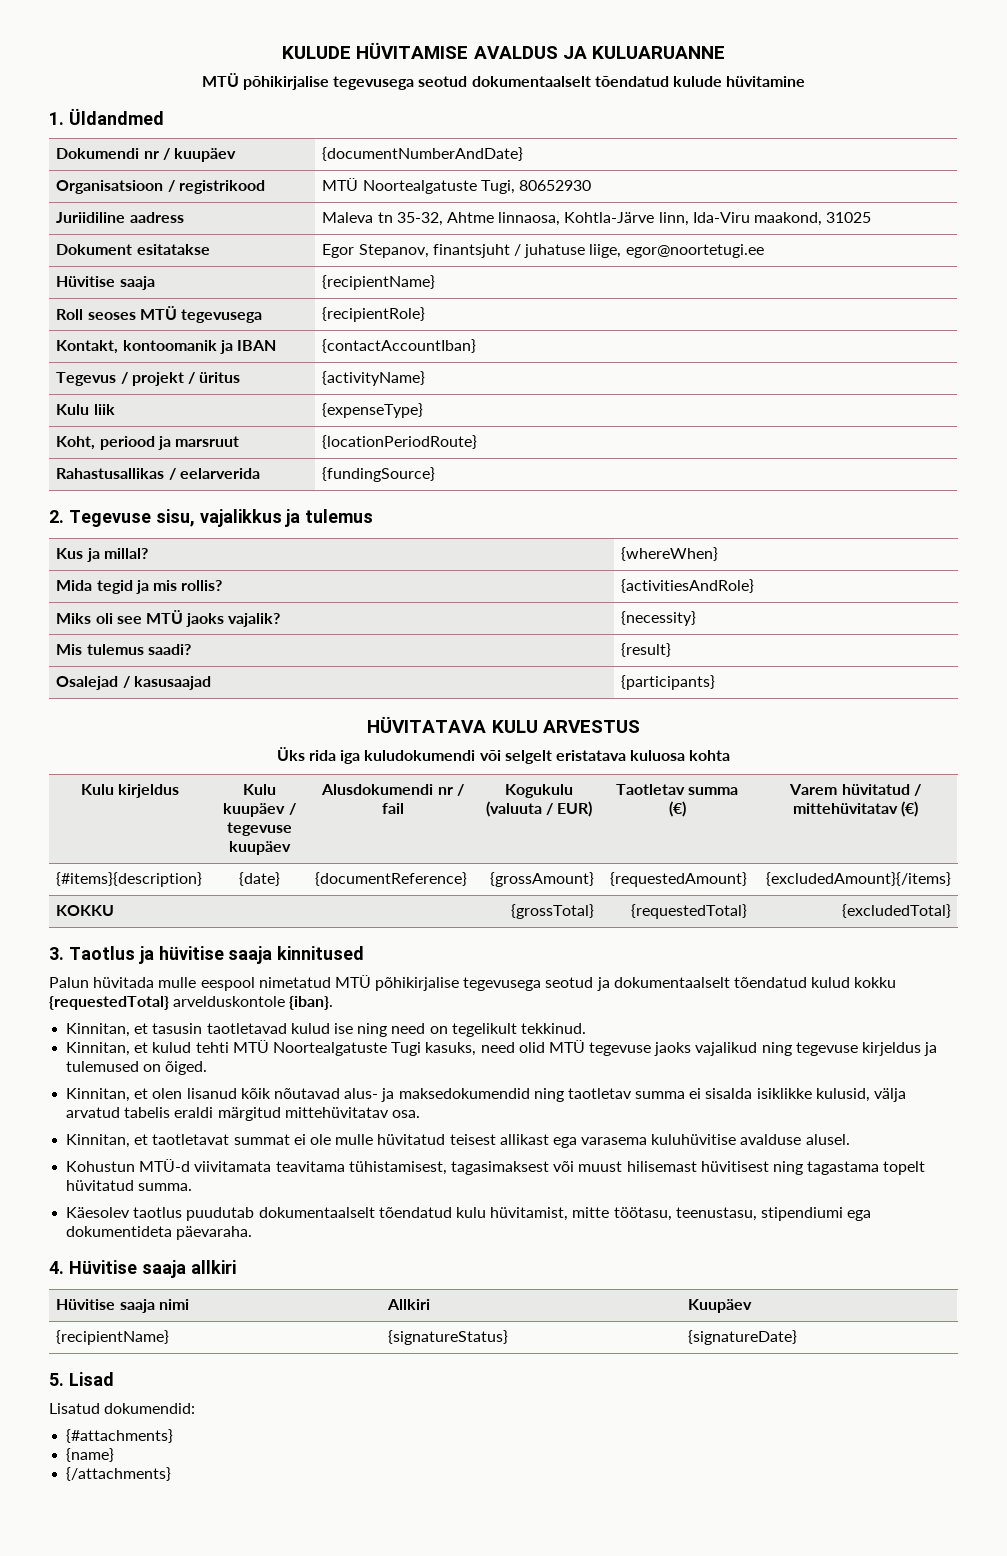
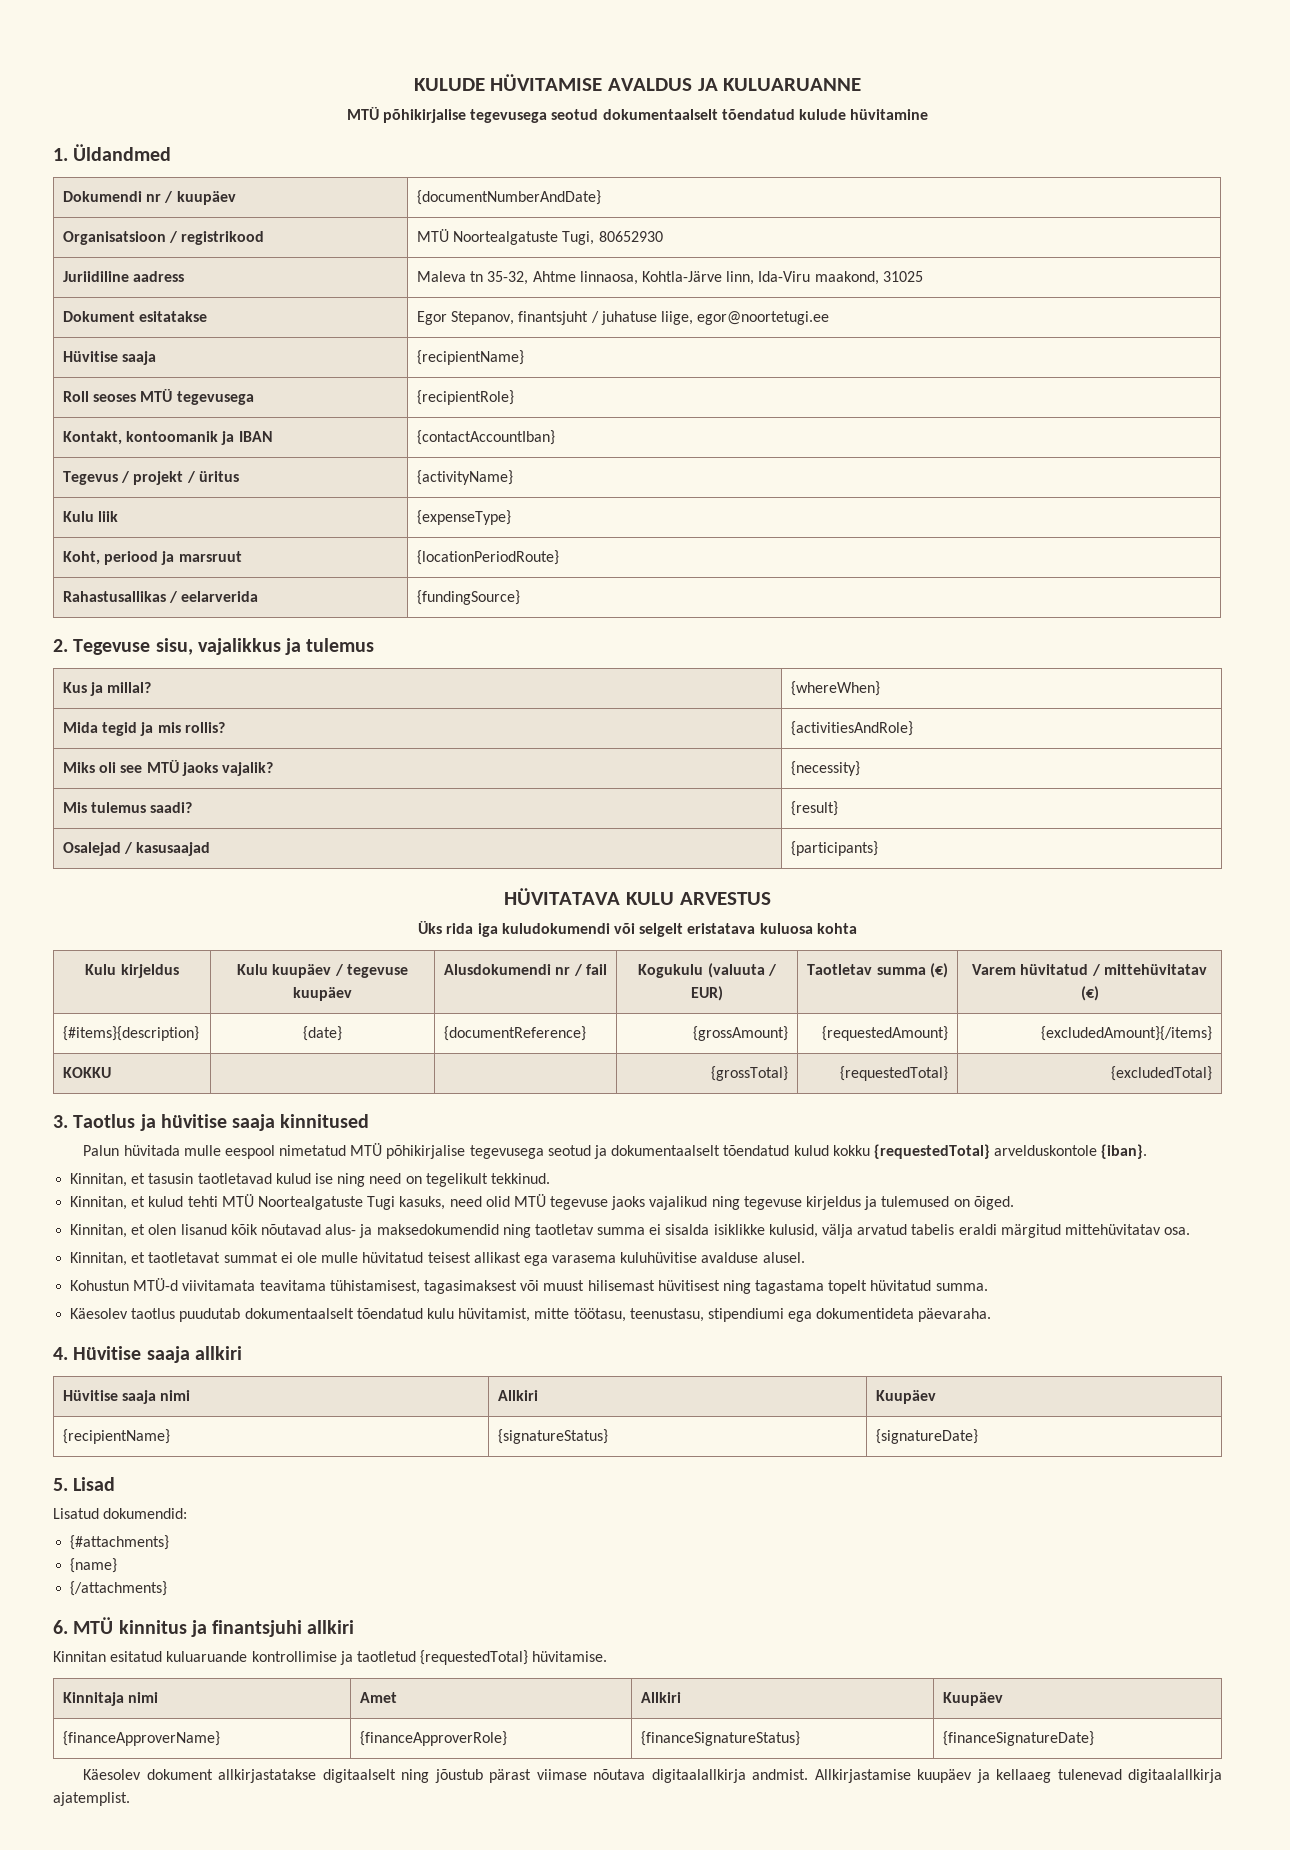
(172, 1474) none -> [53,1617,355,1637] [53,1650,608,1665] [63,1692,159,1706] [360,1692,398,1703] [641,1692,682,1703] [943,1692,1004,1706] [63,1731,221,1746] [360,1731,508,1746] [641,1731,801,1746] [943,1731,1095,1746] [83,1769,1222,1783] [53,1792,130,1806] // 6. MTÜ kinnitus ja finantsjuhi allkiri // Kinnitan esitatud kuluaruande kontrollimise ja taotletud {requestedTotal} hüvitamise. // Kinnitaja nimi | Amet | Allkiri | Kuupäev // {financeApproverName} | {financeApproverRole} | {financeSignatureStatus} | {financeSignatureDate} // Käesolev dokument allkirjastatakse digitaalselt ning jõustub pärast viimase nõutava digitaalallkirja andmist. Allkirjastamise kuupäev ja kellaaeg tulenevad digitaalallkirja ajatemplist.

